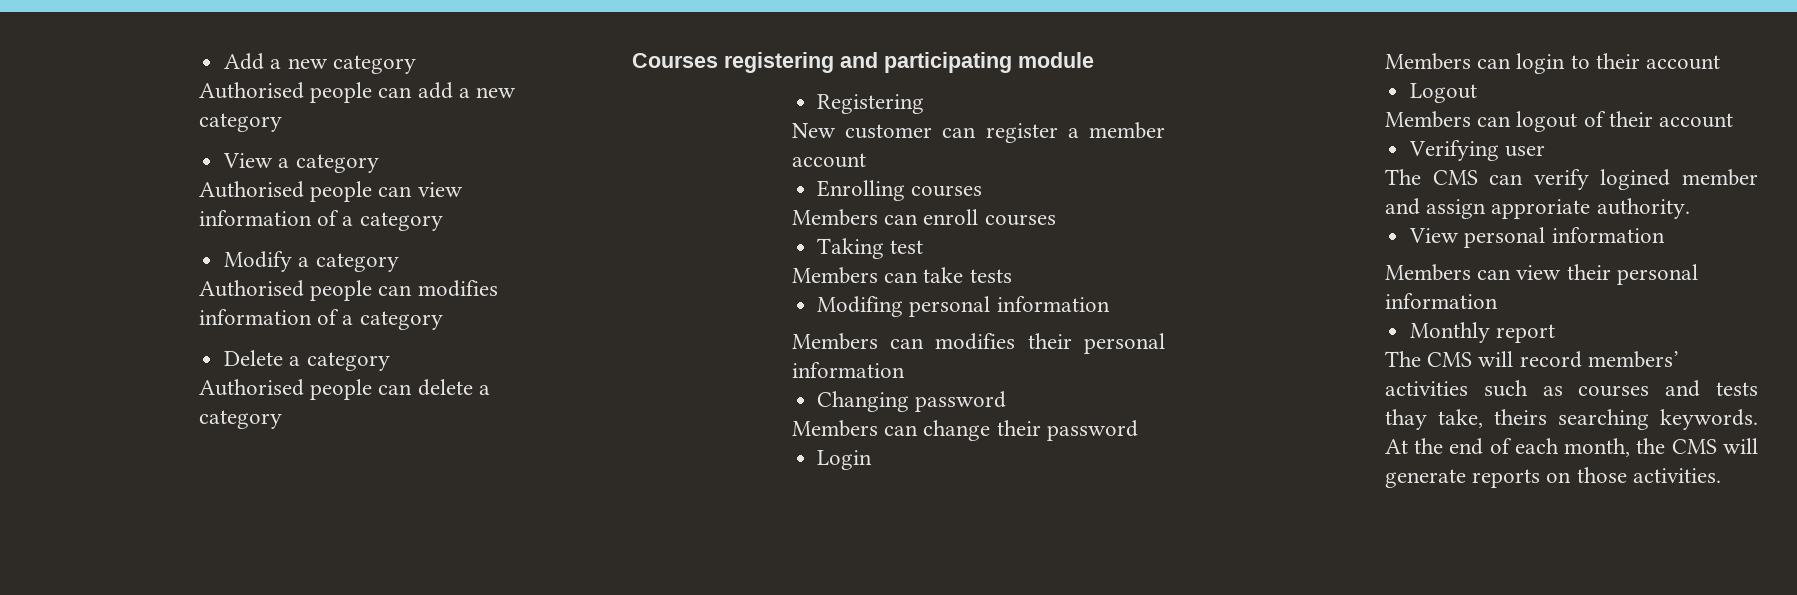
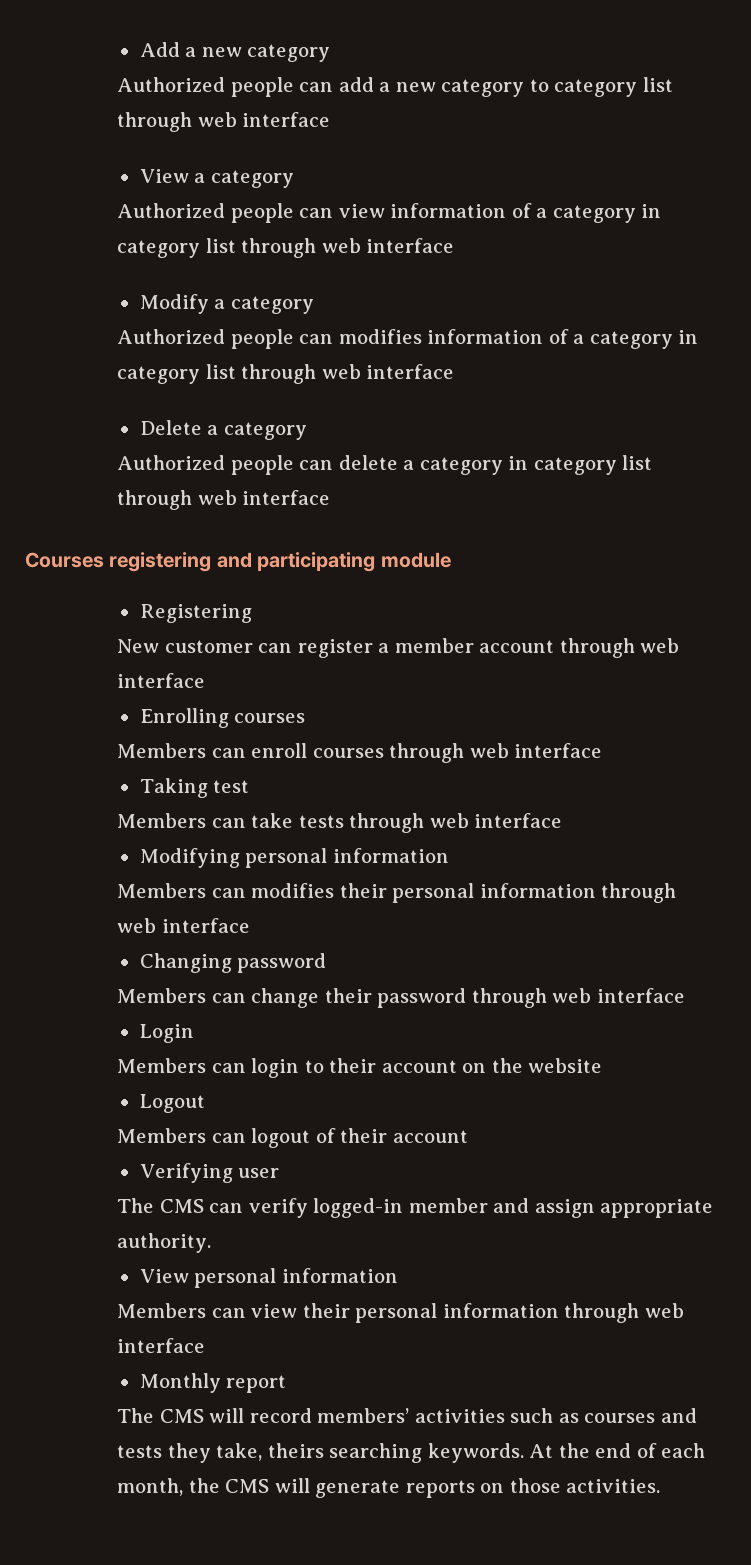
[198,82,304,99] Authorised -> [117,77,226,92] Authorized
(282, 122) none -> [529,77,673,97] [117,112,331,132] to category list through web interface
[198,181,304,198] Authorised -> [117,203,226,218] Authorized
(443, 221) none -> [641,204,662,218] [117,238,455,258] in category list through web interface
[198,280,304,297] Authorised -> [117,329,226,344] Authorized
(443, 320) none -> [678,330,699,344] [117,364,455,384] in category list through web interface
[198,379,304,396] Authorised -> [117,455,226,470] Authorized
(282, 419) none -> [508,455,653,475] [117,490,331,510] in category list through web interface
(866, 160) none -> [559,638,680,658] [117,673,206,688] through web interface
(1056, 220) none -> [389,743,603,763] through web interface
[817,296,904,317] // Modifing -> [349,813,563,833] [139,848,240,868] through web interface // Modifying
(905, 370) none -> [601,883,677,903] [117,918,250,933] through web interface
(1138, 430) none -> [471,988,685,1008] through web interface
(1720, 62) none -> [462,1058,603,1073] on the website
[1600,169,1671,190] logined -> [313,1198,404,1218] logged-in
[1491,199,1591,219] approriate -> [600,1199,714,1218] appropriate
(1498, 301) none -> [564,1303,684,1323] [117,1338,206,1353] through web interface
[1384,409,1427,430] thay -> [167,1443,211,1463] they

